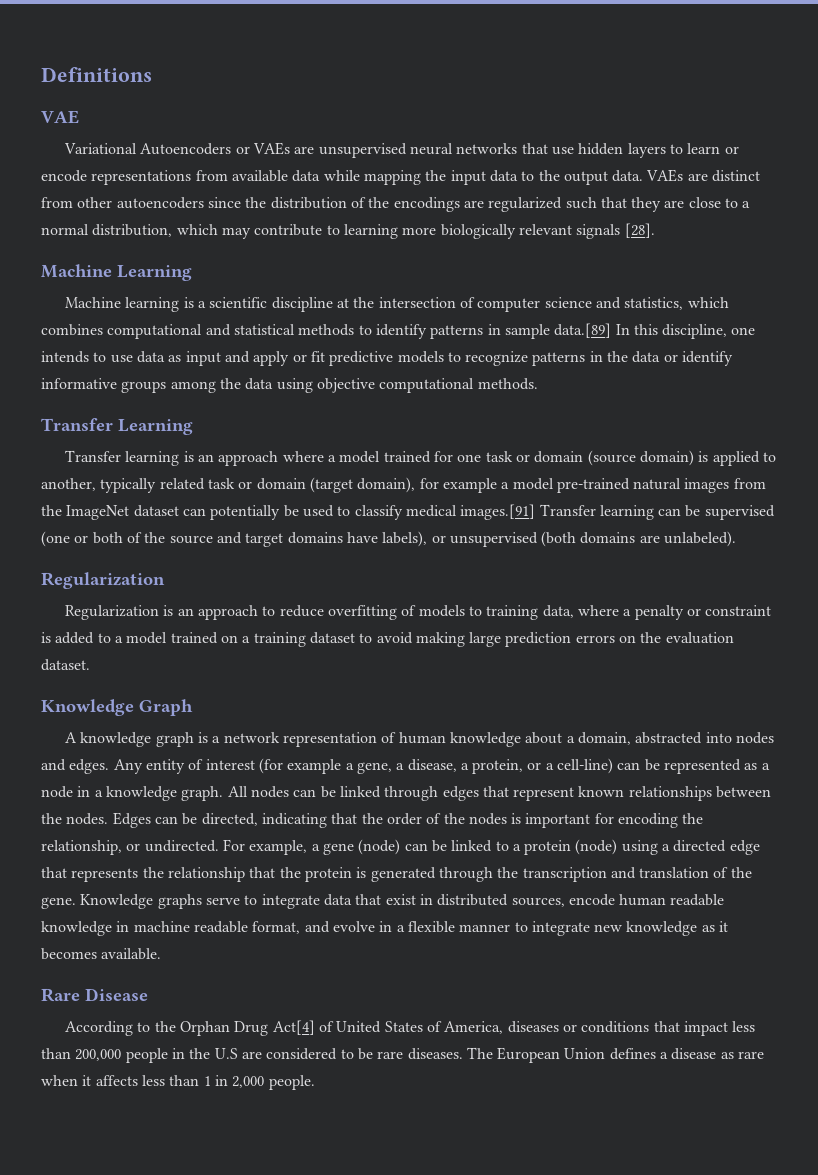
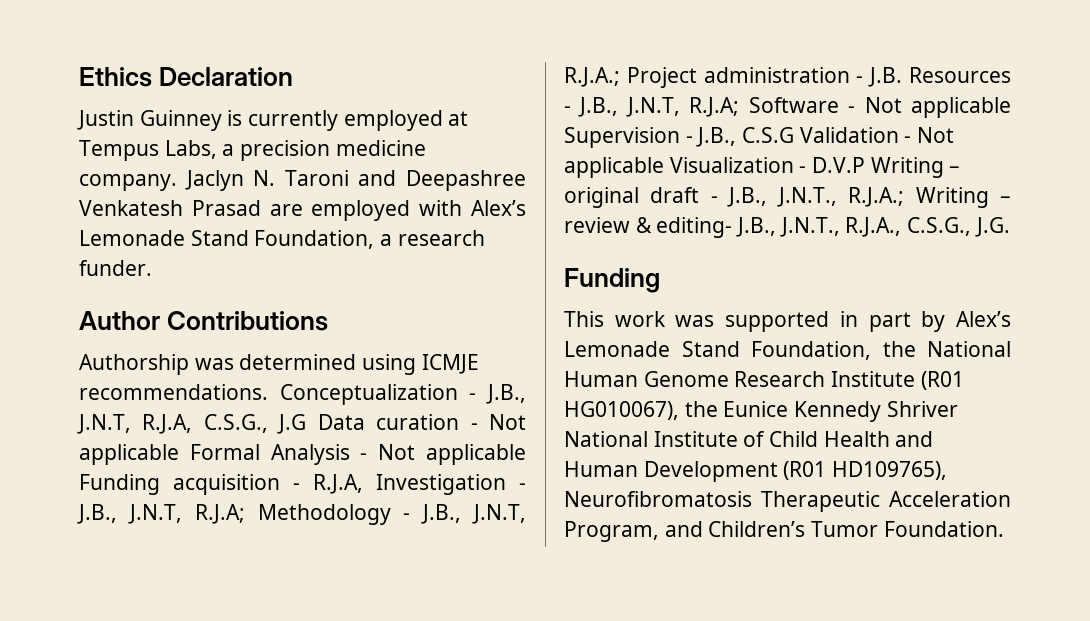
[41,67,152,82] [41,110,79,124] [64,142,739,158] [41,169,761,185] [41,197,751,212] [41,223,655,239] [41,264,192,281] [65,297,729,312] [41,323,756,339] [41,351,734,366] [41,378,538,393] [41,418,193,435] [65,450,776,466] [41,477,766,493] [41,504,775,520] [41,531,737,547] [41,572,165,589] [65,605,772,620] [41,632,734,647] [41,659,90,671] [41,699,193,716] [65,732,774,747] [41,758,770,774] [41,786,772,801] [41,812,704,828] [41,839,760,855] [41,867,752,882] [41,894,725,909] [41,921,729,936] [41,948,162,960] [41,988,148,1002] [65,1020,756,1036] [41,1047,765,1063] [41,1075,315,1090] Definitions // VAE // Variational Autoencoders or VAEs are unsupervised neural networks that use hidden layers to learn or encode representations from available data while mapping the input data to the output data. VAEs are distinct from other autoencoders since the distribution of the encodings are regularized such that they are close to a normal distribution, which may contribute to learning more biologically relevant signals [28]. // Machine Learning // Machine learning is a scientific discipline at the intersection of computer science and statistics, which combines computational and statistical methods to identify patterns in sample data.[89] In this discipline, one intends to use data as input and apply or fit predictive models to recognize patterns in the data or identify informative groups among the data using objective computational methods. // Transfer Learning // Transfer learning is an approach where a model trained for one task or domain (source domain) is applied to another, typically related task or domain (target domain), for example a model pre-trained natural images from the ImageNet dataset can potentially be used to classify medical images.[91] Transfer learning can be supervised (one or both of the source and target domains have labels), or unsupervised (both domains are unlabeled). // Regularization // Regularization is an approach to reduce overfitting of models to training data, where a penalty or constraint is added to a model trained on a training dataset to avoid making large prediction errors on the evaluation dataset. // Knowledge Graph // A knowledge graph is a network representation of human knowledge about a domain, abstracted into nodes and edges. Any entity of interest (for example a gene, a disease, a protein, or a cell-line) can be represented as a node in a knowledge graph. All nodes can be linked through edges that represent known relationships between the nodes. Edges can be directed, indicating that the order of the nodes is important for encoding the relationship, or undirected. For example, a gene (node) can be linked to a protein (node) using a directed edge that represents the relationship that the protein is generated through the transcription and translation of the gene. Knowledge graphs serve to integrate data that exist in distributed sources, encode human readable knowledge in machine readable format, and evolve in a flexible manner to integrate new knowledge as it becomes available. // Rare Disease // According to the Orphan Drug Act[4] of United States of America, diseases or conditions that impact less than 200,000 people in the U.S are considered to be rare diseases. The European Union defines a disease as rare when it affects less than 1 in 2,000 people. -> [79,67,294,87] [77,110,469,131] [79,140,426,161] [79,170,526,191] [79,200,526,221] [79,230,485,249] [79,260,152,276] [79,311,329,331] [79,354,479,375] [79,384,526,405] [77,414,526,434] [79,444,526,465] [79,474,526,495] [77,504,526,525] [564,67,1011,88] [564,97,1011,118] [564,127,955,148] [564,157,961,178] [564,187,1011,208] [564,217,1010,238] [564,268,660,293] [564,311,1011,332] [564,341,1011,360] [564,371,964,390] [564,401,958,422] [564,431,934,447] [564,461,948,482] [564,491,1011,512] [564,521,1004,542] Ethics Declaration // Justin Guinney is currently employed at Tempus Labs, a precision medicine company. Jaclyn N. Taroni and Deepashree Venkatesh Prasad are employed with Alex’s Lemonade Stand Foundation, a research funder. // Author Contributions // Authorship was determined using ICMJE recommendations. Conceptualization - J.B., J.N.T, R.J.A, C.S.G., J.G Data curation - Not applicable Formal Analysis - Not applicable Funding acquisition - R.J.A, Investigation - J.B., J.N.T, R.J.A; Methodology - J.B., J.N.T, R.J.A.; Project administration - J.B. Resources - J.B., J.N.T, R.J.A; Software - Not applicable Supervision - J.B., C.S.G Validation - Not applicable Visualization - D.V.P Writing – original draft - J.B., J.N.T., R.J.A.; Writing – review & editing- J.B., J.N.T., R.J.A., C.S.G., J.G. // Funding // This work was supported in part by Alex’s Lemonade Stand Foundation, the National Human Genome Research Institute (R01 HG010067), the Eunice Kennedy Shriver National Institute of Child Health and Human Development (R01 HD109765), Neurofibromatosis Therapeutic Acceleration Program, and Children’s Tumor Foundation.

